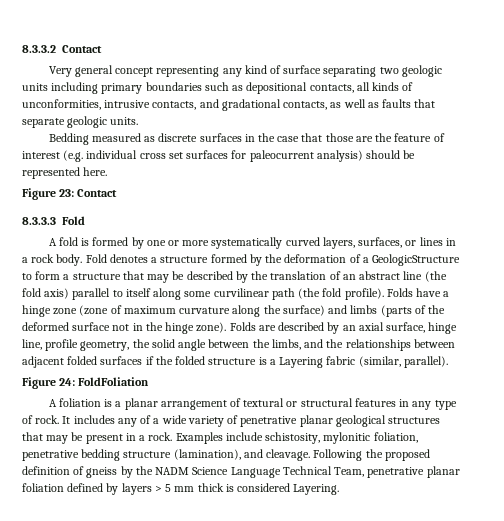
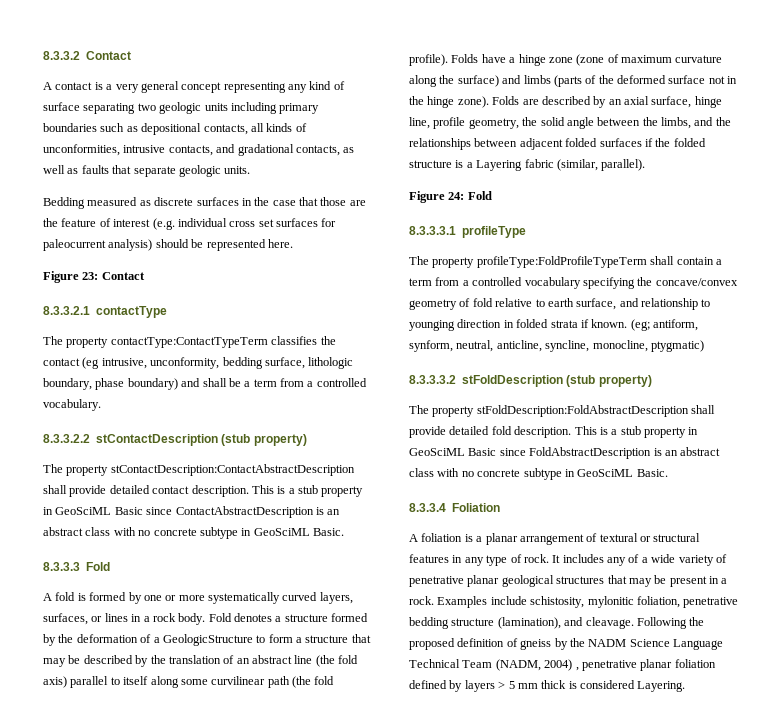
[48,66,72,77] Very -> [43,82,139,93] A contact is a very
(118, 193) none -> [43,306,168,318] [43,336,336,348] [43,357,354,369] [43,378,367,390] [43,399,101,411] [43,434,307,446] [43,464,355,476] [43,485,364,497] [43,506,341,518] [43,527,344,539] // 8.3.3.2.1 contactType // The property contactType:ContactTypeTerm classifies the contact (eg intrusive, unconformity, bedding surface, lithologic boundary, phase boundary) and shall be a term from a controlled vocabulary. // 8.3.3.2.2 stContactDescription (stub property) // The property stContactDescription:ContactAbstractDescription shall provide detailed contact description. This is a stub property in GeoSciML Basic since ContactAbstractDescription is an abstract class with no concrete subtype in GeoSciML Basic.
[78,377,150,386] FoldFoliation -> [467,191,492,200] [409,226,527,238] [409,256,722,268] [409,277,738,289] [409,298,711,310] [409,319,698,331] [409,340,704,352] [409,375,652,387] [409,405,716,417] [409,426,699,438] [409,447,721,459] [409,468,668,480] [409,503,501,512] Fold // 8.3.3.3.1 profileType // The property profileType:FoldProfileTypeTerm shall contain a term from a controlled vocabulary specifying the concave/convex geometry of fold relative to earth surface, and relationship to younging direction in folded strata if known. (eg; antiform, synform, neutral, anticline, syncline, monocline, ptygmatic) // 8.3.3.3.2 stFoldDescription (stub property) // The property stFoldDescription:FoldAbstractDescription shall provide detailed fold description. This is a stub property in GeoSciML Basic since FoldAbstractDescription is an abstract class with no concrete subtype in GeoSciML Basic. // 8.3.3.4 Foliation
[334,467,365,477] Team, -> [462,659,579,671] Team (NADM, 2004) ,

